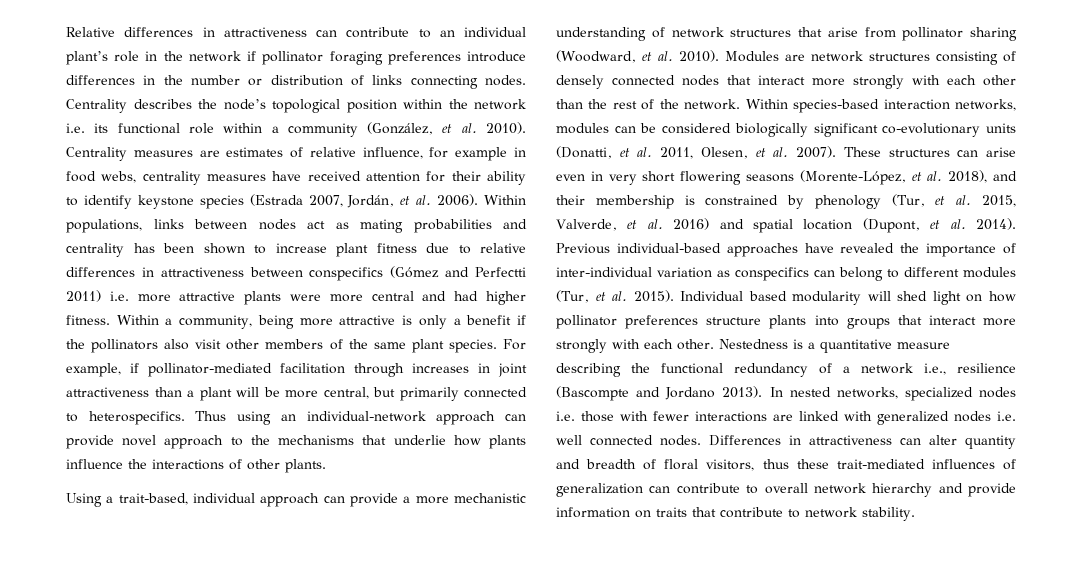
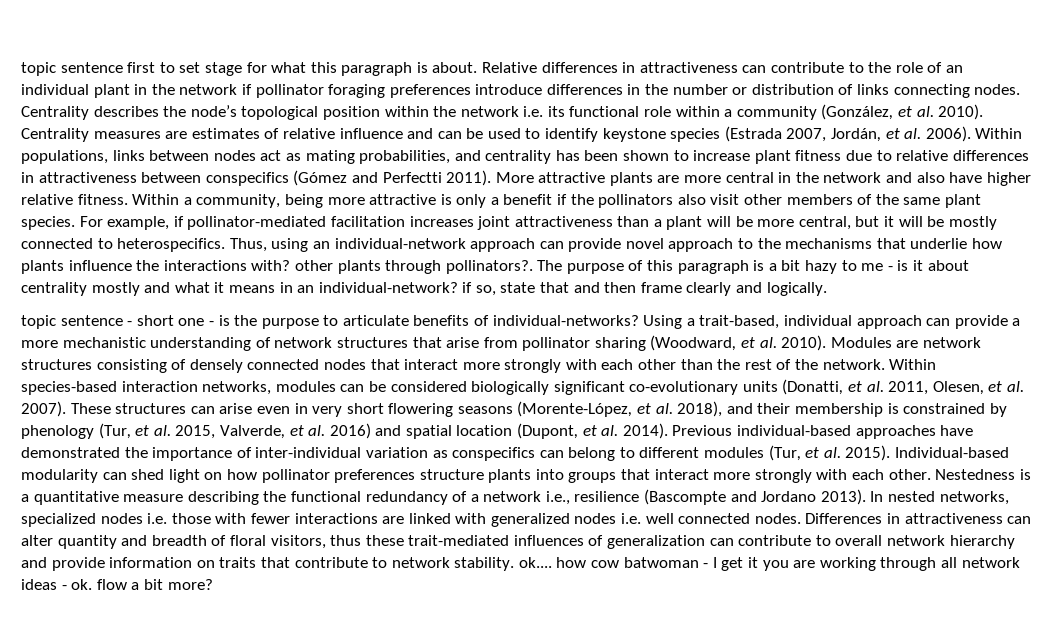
(66, 32) none -> [21,62,478,76] topic sentence first to set stage for what this paragraph is about.
[439,27,526,37] [66,51,140,65] an individual plant’s role -> [868,62,963,73] [21,84,130,98] the role of an individual plant
[362,147,526,161] [66,171,526,185] influence, for example in food webs, centrality measures have received attention for their ability -> [339,128,521,139] influence and can be used
[413,219,492,233] probabilities -> [359,150,451,164] probabilities,
[66,290,171,302] 2011) i.e. more -> [446,170,534,186] 2011). More
[290,294,321,301] were -> [657,175,680,183] are
[422,291,526,305] and had higher -> [778,172,1031,186] [21,194,73,205] in the network and also have higher relative
[354,363,490,377] through increases in -> [409,216,474,227] increases
[399,387,459,401] primarily -> [884,216,997,230] it will be mostly
[195,411,227,421] Thus -> [229,238,267,252] Thus,
[229,459,326,473] of other plants. // -> [251,260,969,274] [21,282,827,296] [21,315,639,329] with? other plants through pollinators?. The purpose of this paragraph is a bit hazy to me - is it about centrality mostly and what it means in an individual-network? if so, state that and then frame clearly and logically. // topic sentence - short one - is the purpose to articulate benefits of individual-networks?
[840,243,895,253] revealed -> [21,447,120,458] demonstrated
[680,291,891,305] Individual based modularity will -> [895,447,1010,458] [21,469,127,483] Individual-based modularity can
(915, 514) none -> [518,557,1020,571] [21,579,213,590] ok.... how cow batwoman - I get it you are working through all network ideas - ok. flow a bit more?

